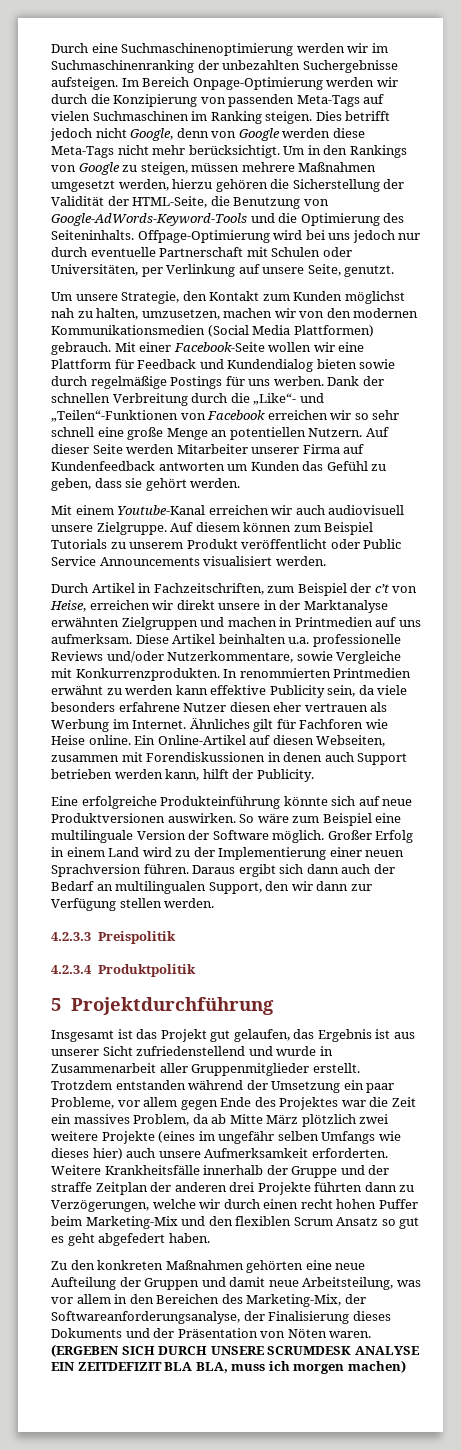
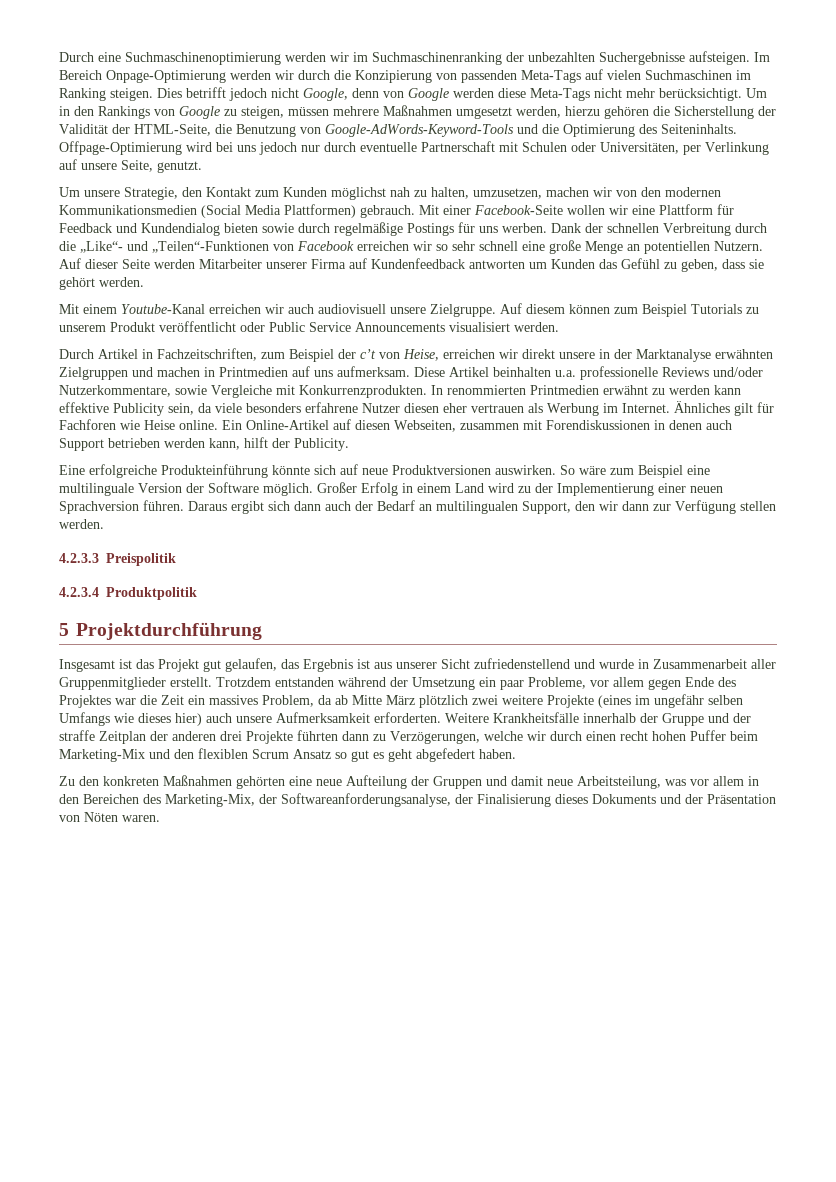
[51,1344,420,1357] [51,1360,406,1374] (ERGEBEN SICH DURCH UNSERE SCRUMDESK ANALYSE EIN ZEITDEFIZIT BLA BLA, muss ich morgen machen) -> (160, 818) none

